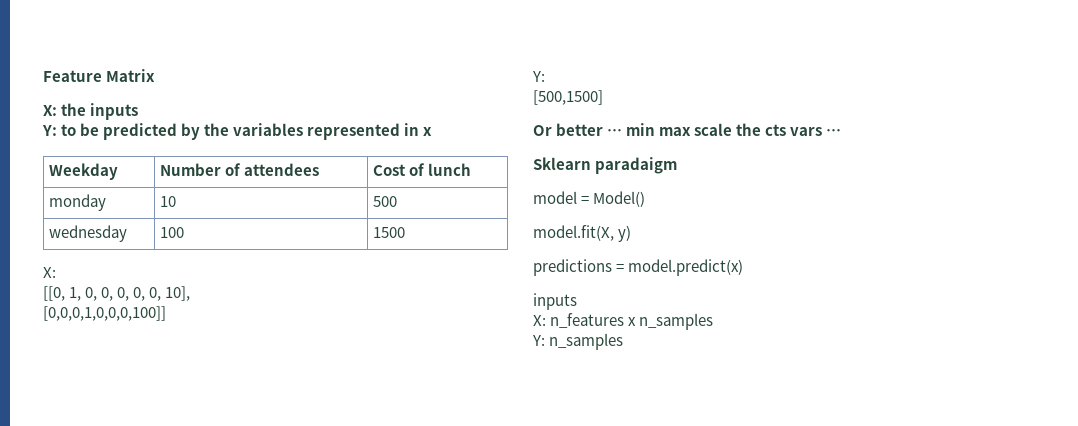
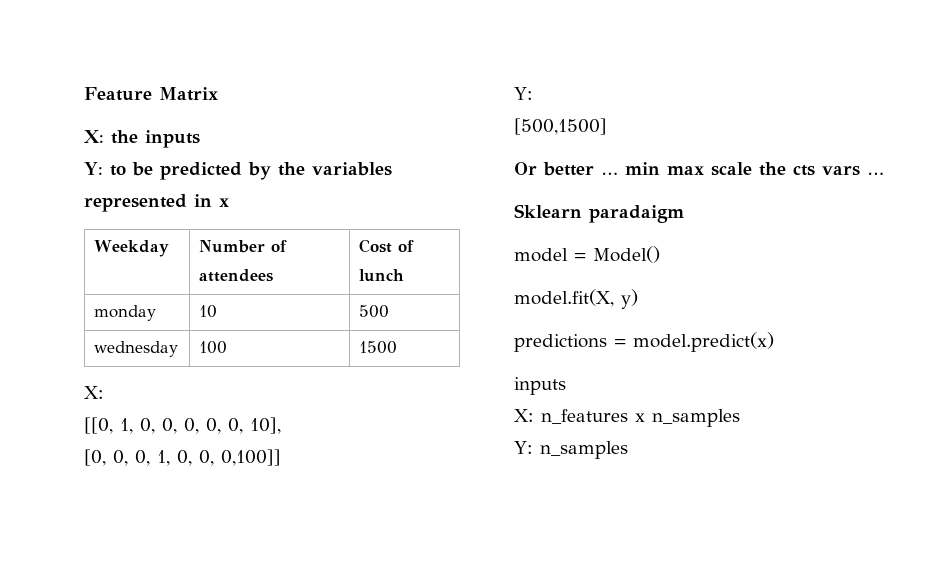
[43,306,166,321] [0,0,0,1,0,0,0,100]] -> [84,449,281,466] [0, 0, 0, 1, 0, 0, 0,100]]

